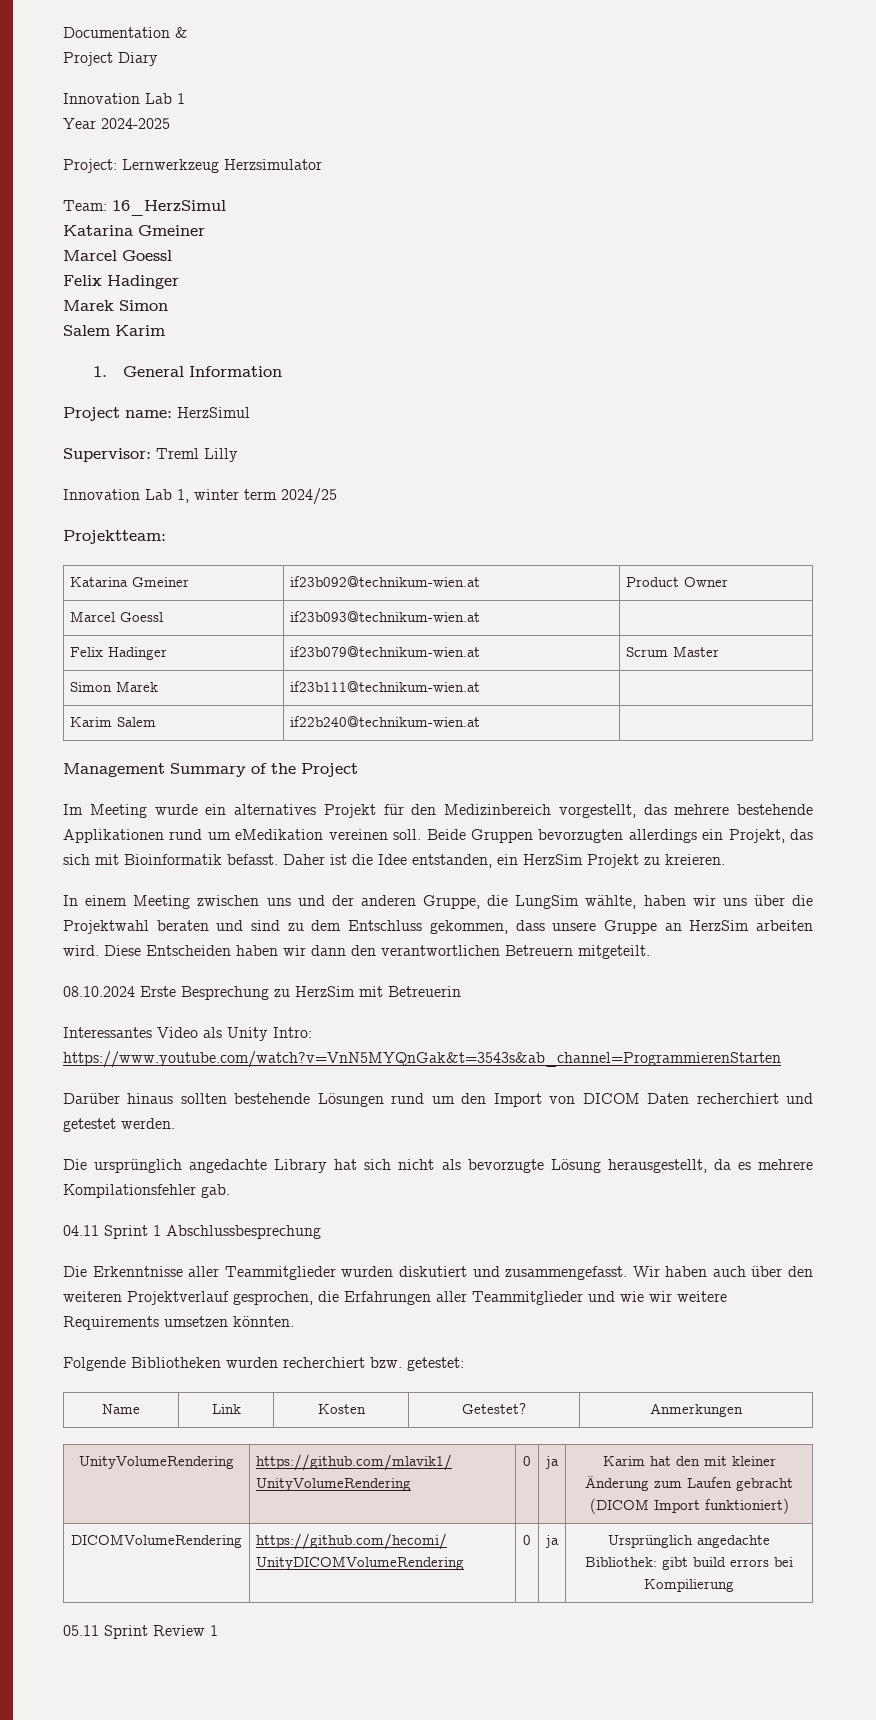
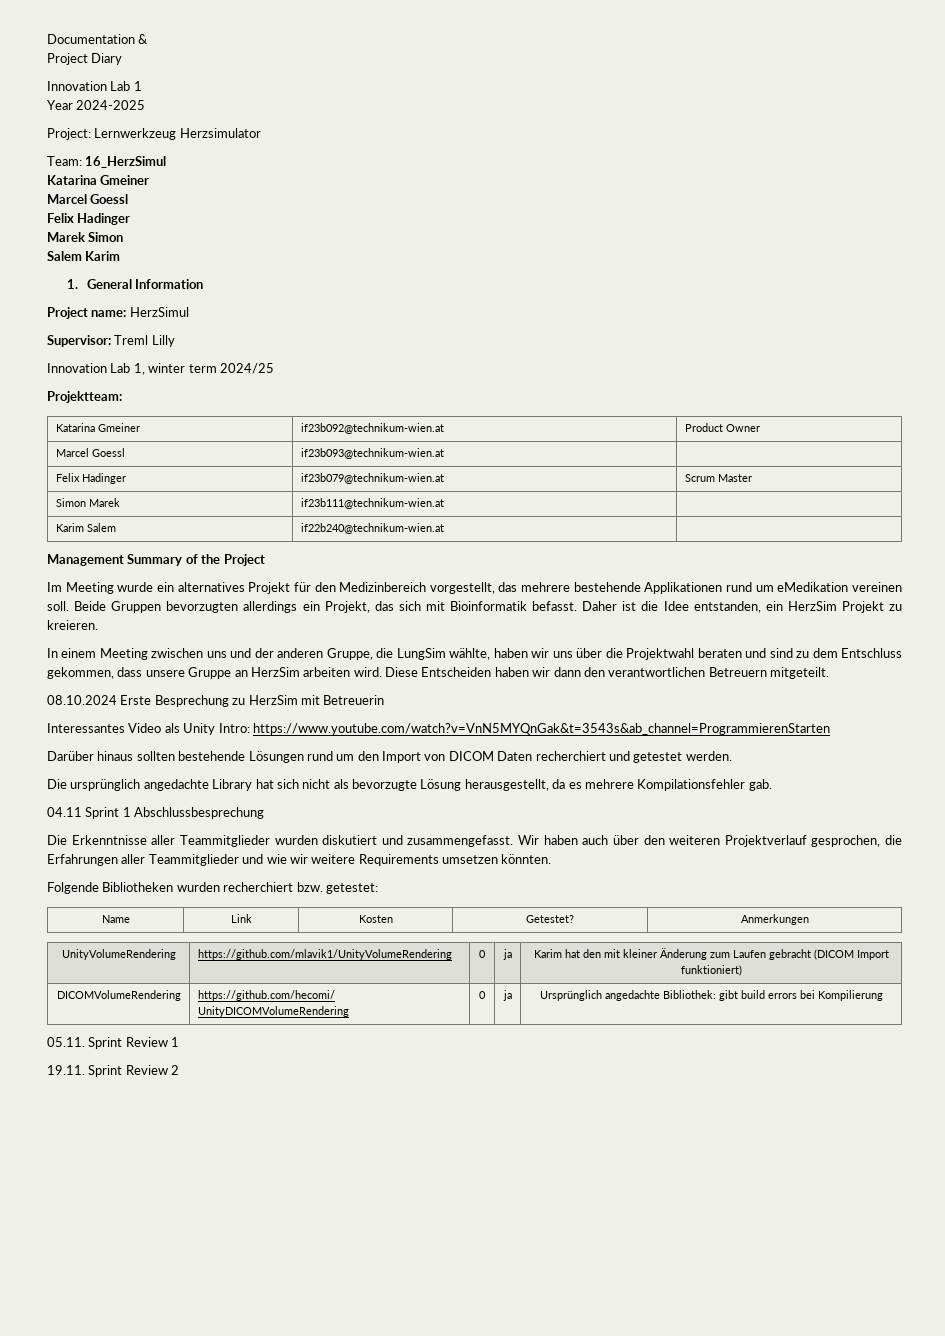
[63,1625,99,1636] 05.11 -> [47,1037,85,1047] 05.11.
(218, 1630) none -> [47,1065,180,1077] // 19.11. Sprint Review 2

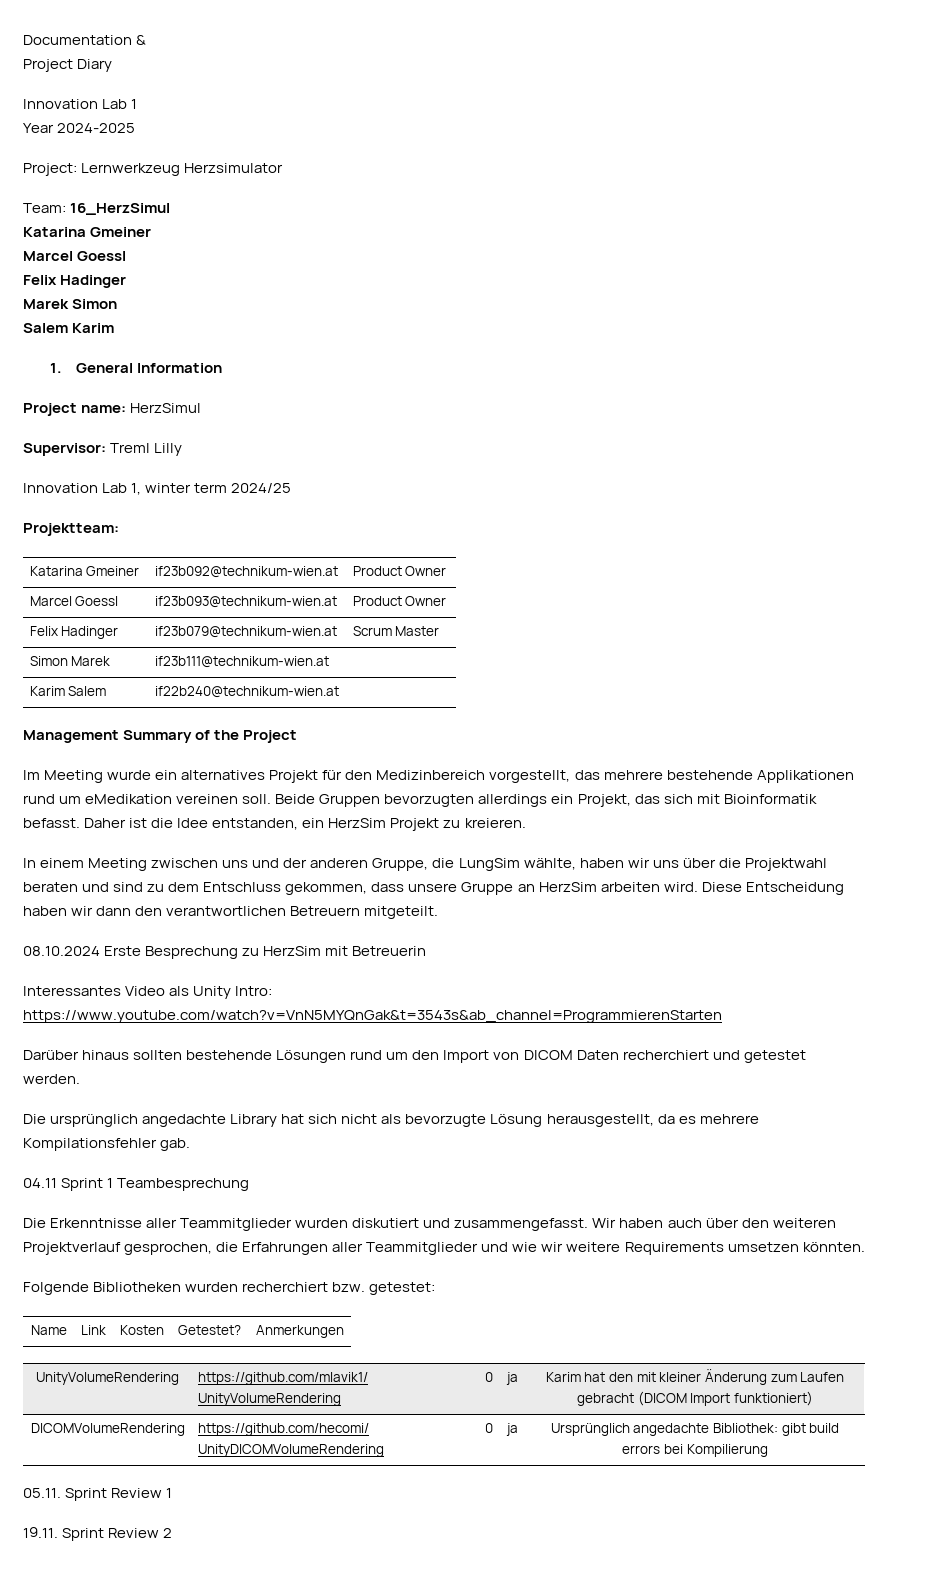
(444, 453) none -> [352,596,447,606] Product Owner
[421,667,492,677] Entscheiden -> [745,882,844,895] Entscheidung
[134,807,265,819] Abschlussbesprechung -> [117,1178,250,1191] Teambesprechung

